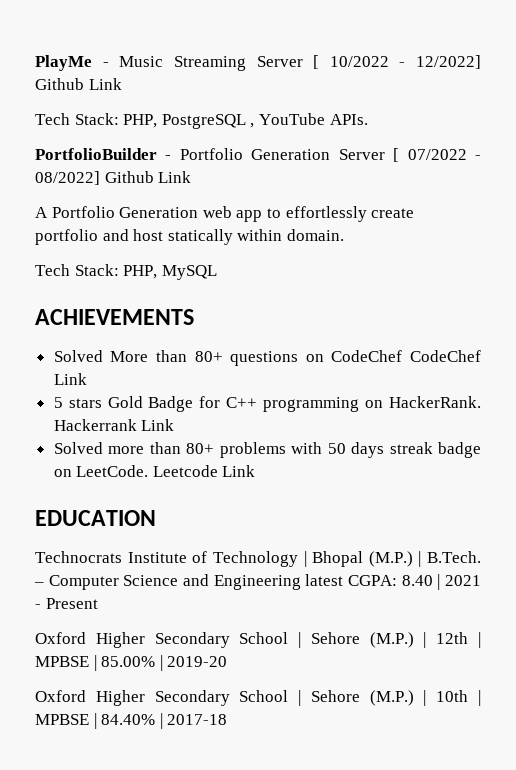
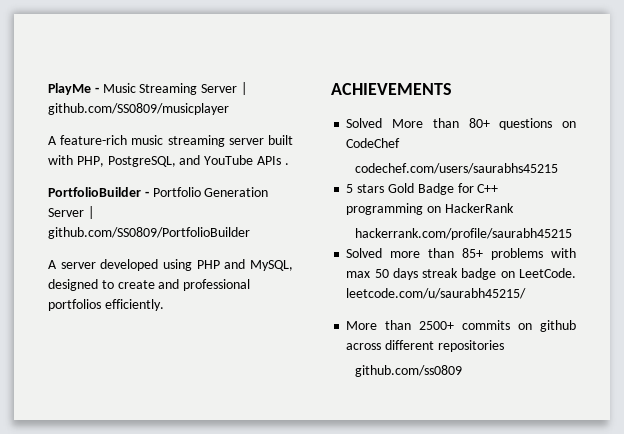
[313,55,481,69] [35,78,122,90] [35,113,368,129] [ 10/2022 - 12/2022] Github Link // Tech Stack: PHP, PostgreSQL , YouTube APIs. -> [240,82,247,95] [48,103,229,115] [48,135,293,147] [48,155,289,167] | github.com/SS0809/musicplayer // A feature-rich music streaming server built with PHP, PostgreSQL, and YouTube APIs .
[393,148,481,162] [35,171,192,185] [35,206,415,222] [35,229,344,245] [35,264,217,280] [ 07/2022 - 08/2022] Github Link // A Portfolio Generation web app to effortlessly create portfolio and host statically within domain. // Tech Stack: PHP, MySQL -> [87,206,94,219] [48,227,250,239] [48,259,293,271] [48,279,251,291] [48,299,164,311] | github.com/SS0809/PortfolioBuilder // A server developed using PHP and MySQL, designed to create and professional portfolios efficiently.
[410,350,481,362] [53,373,87,385] CodeChef Link -> [354,163,558,174] // codechef.com/users/saurabhs45215
[389,396,481,408] [53,419,175,431] HackerRank. Hackerrank Link -> [444,203,514,213] [354,228,572,240] HackerRank // hackerrank.com/profile/saurabh45215
[186,443,215,454] 80+ -> [462,248,484,258] 85+
(323, 448) none -> [346,271,371,278] max
[152,465,256,477] [35,510,156,526] [35,551,481,567] [34,574,482,590] [35,598,98,609] [35,632,481,648] [35,655,228,671] [35,690,481,706] [35,713,228,729] Leetcode Link // EDUCATION // Technocrats Institute of Technology | Bhopal (M.P.) | B.Tech. – Computer Science and Engineering latest CGPA: 8.40 | 2021 - Present // Oxford Higher Secondary School | Sehore (M.P.) | 12th | MPBSE | 85.00% | 2019-20 // Oxford Higher Secondary School | Sehore (M.P.) | 10th | MPBSE | 84.40% | 2017-18 -> [346,288,527,299] [346,320,576,332] [346,340,504,352] [354,365,462,377] leetcode.com/u/saurabh45215/ // More than 2500+ commits on github across different repositories // github.com/ss0809

